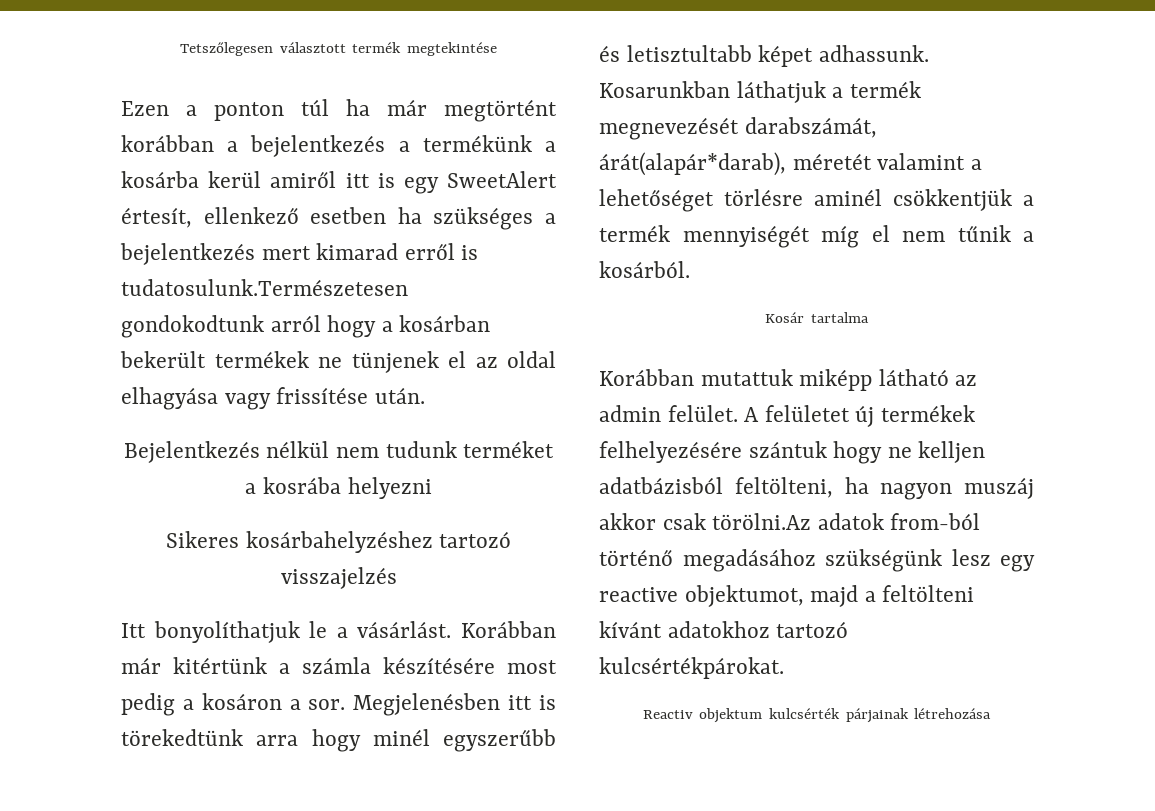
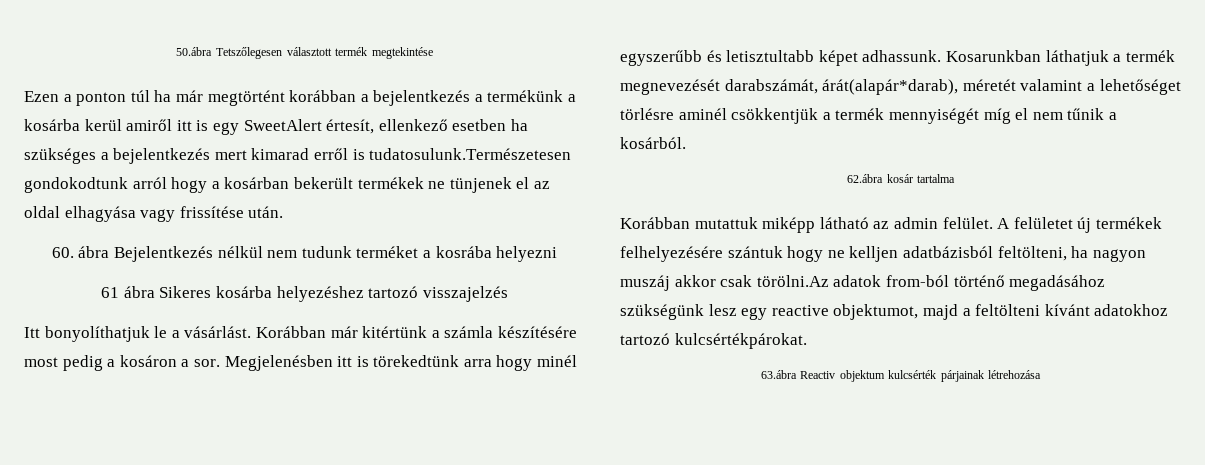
(180, 49) none -> [176,47,213,56] 50.ábra
(425, 395) none -> [51,246,110,258] 60. ábra
[165,531,433,553] Sikeres kosárbahelyzéshez -> [101,286,364,302] 61 ábra Sikeres kosárba helyezéshez
[765,312,805,323] Kosár -> [846,174,913,183] 62.ábra kosár
(784, 668) none -> [760,370,797,379] 63.ábra

